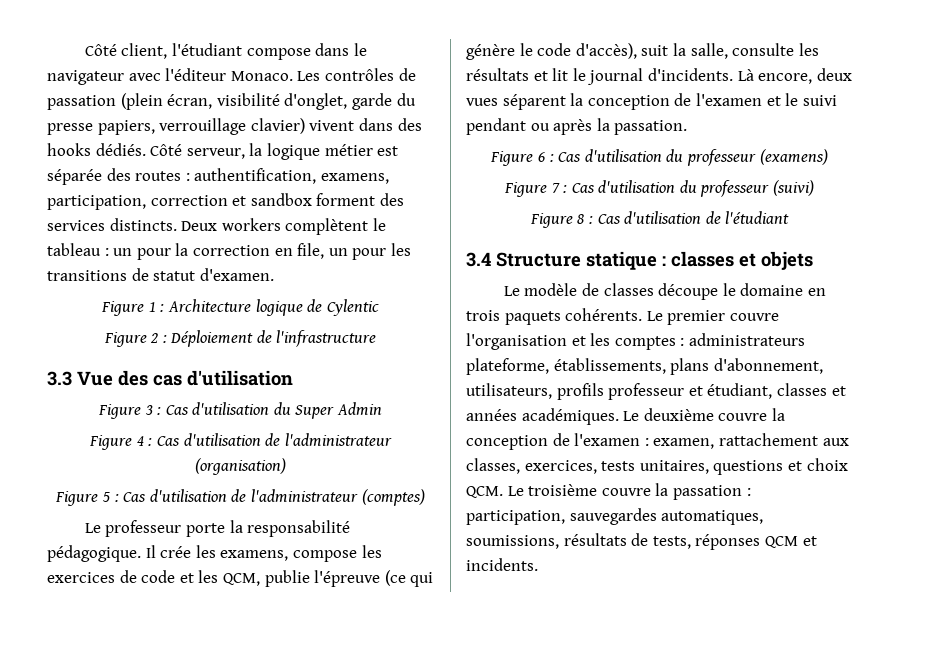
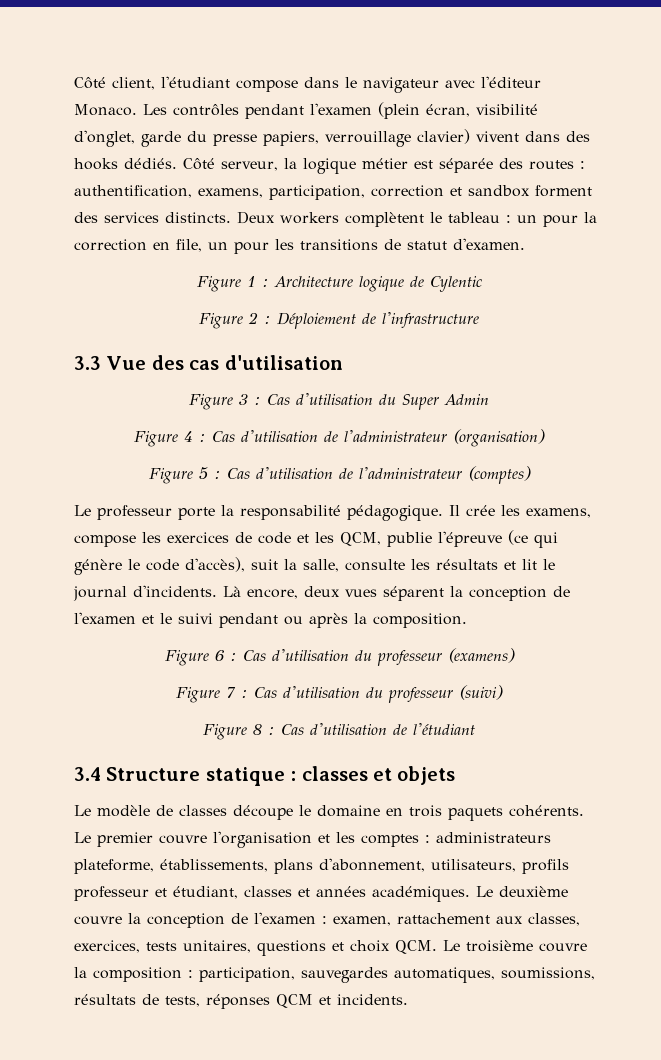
[398,68,416,81] [47,95,116,110] de passation -> [245,103,372,119] pendant l'examen
[614,120,688,135] passation. -> [373,613,467,628] composition.
[672,485,742,500] passation -> [93,967,182,982] composition

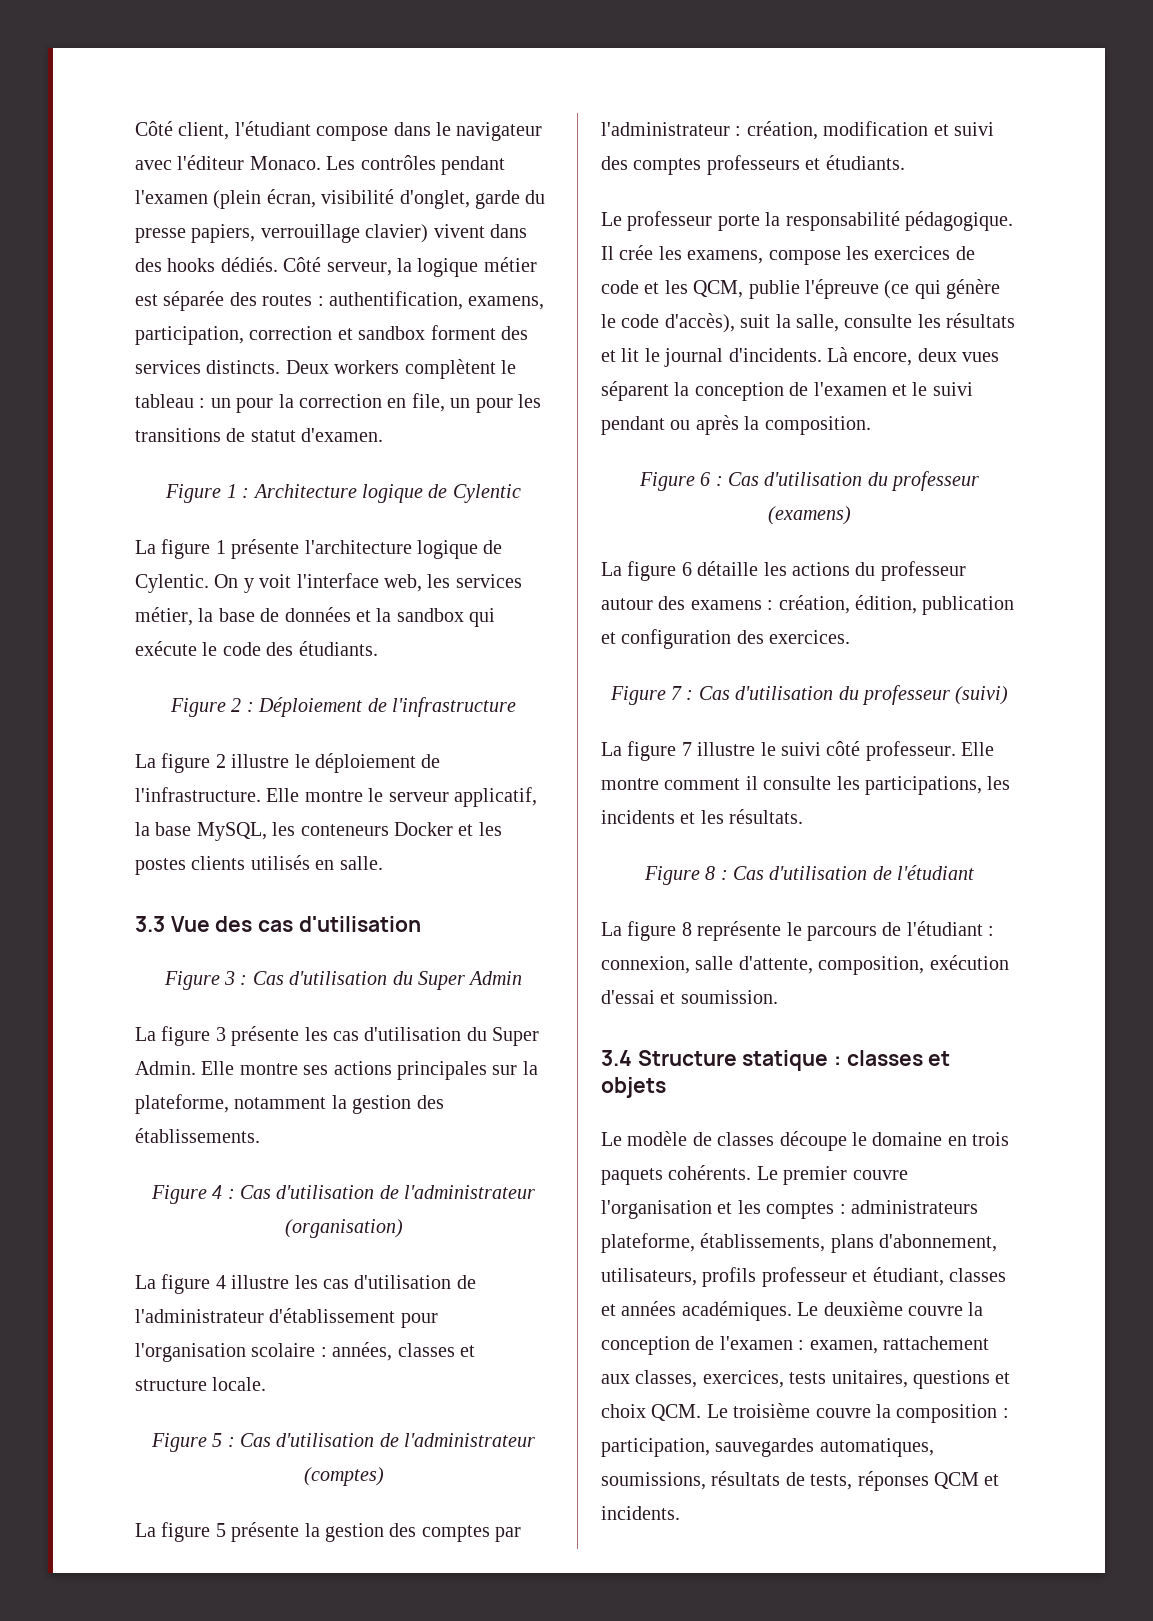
(483, 284) none -> [135,539,503,559] [135,573,522,593] [135,607,496,627] [135,641,378,656] // La figure 1 présente l'architecture logique de Cylentic. On y voit l'interface web, les services métier, la base de données et la sandbox qui exécute le code des étudiants.
(479, 320) none -> [135,753,441,773] [135,787,537,807] [135,822,502,841] [135,855,383,875] // La figure 2 illustre le déploiement de l'infrastructure. Elle montre le serveur applicatif, la base MySQL, les conteneurs Docker et les postes clients utilisés en salle.
(489, 399) none -> [135,1026,540,1046] [135,1061,538,1080] [135,1094,444,1114] [135,1128,260,1143] // La figure 3 présente les cas d'utilisation du Super Admin. Elle montre ses actions principales sur la plateforme, notamment la gestion des établissements.
(545, 438) none -> [135,1274,476,1294] [135,1308,438,1328] [135,1342,475,1362] [135,1377,267,1391] // La figure 4 illustre les cas d'utilisation de l'administrateur d'établissement pour l'organisation scolaire : années, classes et structure locale.
(531, 475) none -> [135,1522,522,1542] [601,121,994,140] [601,155,905,175] // La figure 5 présente la gestion des comptes par l'administrateur : création, modification et suivi des comptes professeurs et étudiants.
(515, 655) none -> [601,561,966,581] [601,595,1015,615] [601,629,851,649] // La figure 6 détaille les actions du professeur autour des examens : création, édition, publication et configuration des exercices.
(503, 692) none -> [601,741,995,761] [601,776,1011,795] [601,809,804,824] // La figure 7 illustre le suivi côté professeur. Elle montre comment il consulte les participations, les incidents et les résultats.
(475, 729) none -> [601,921,995,941] [601,955,1009,975] [601,990,778,1004] // La figure 8 représente le parcours de l'étudiant : connexion, salle d'attente, composition, exécution d'essai et soumission.

